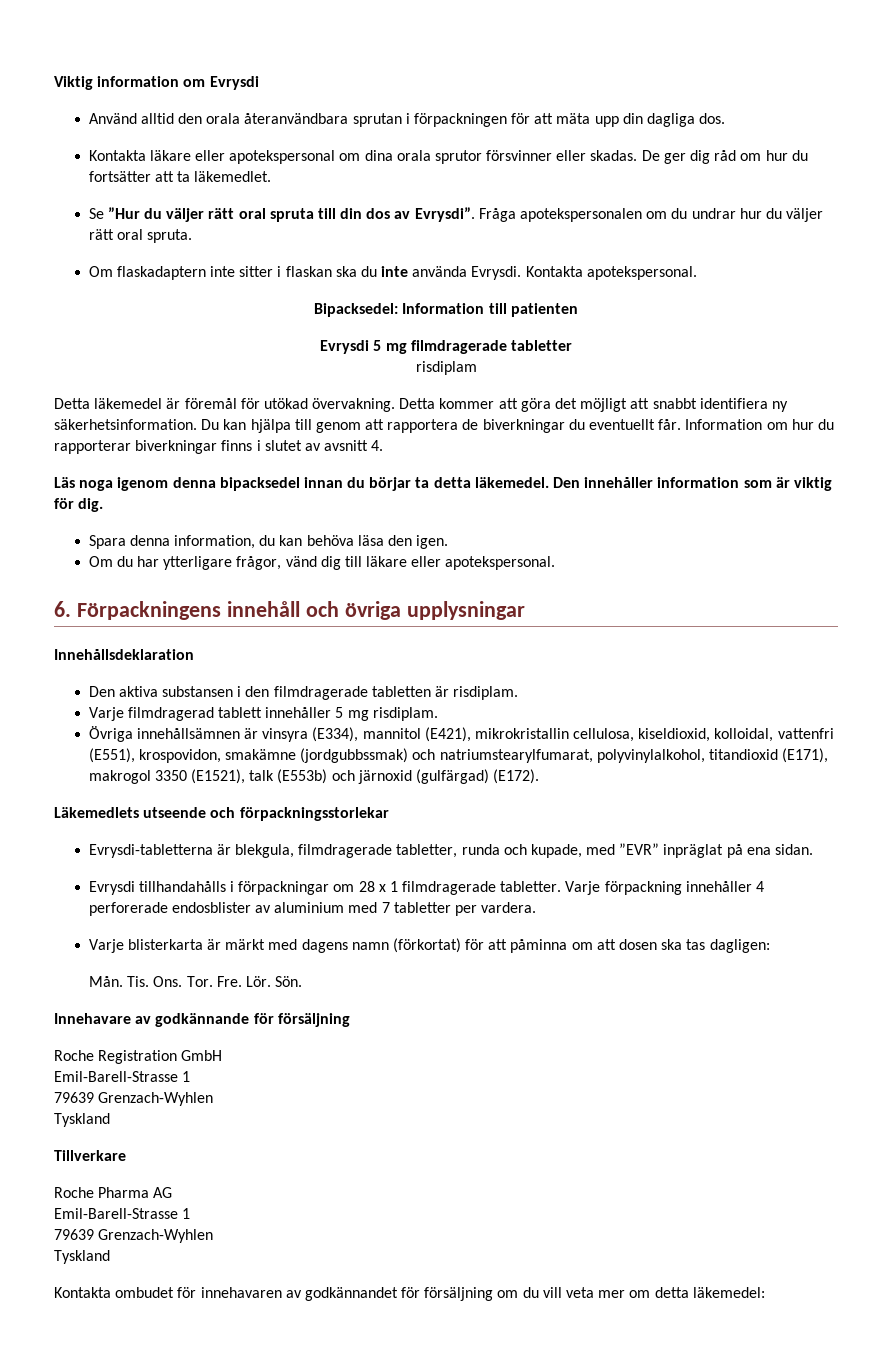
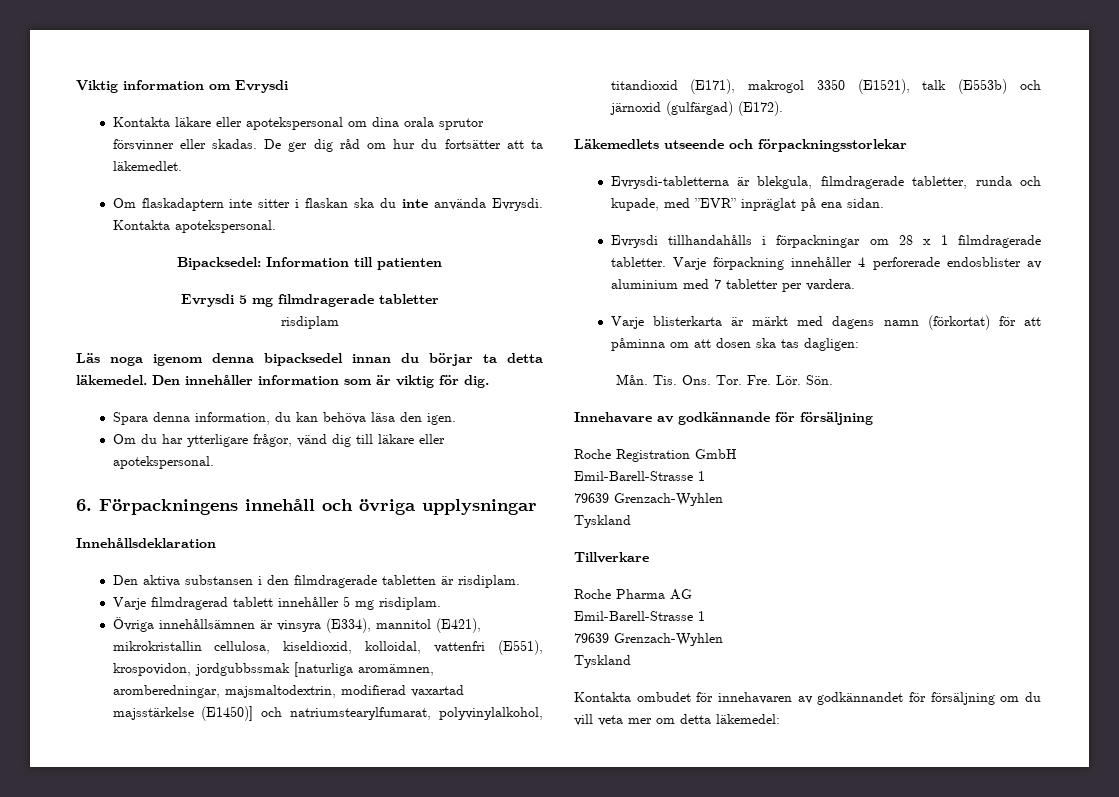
[88,113,726,127] // Använd alltid den orala återanvändbara sprutan i förpackningen för att mäta upp din dagliga dos. -> (288, 86) none
[88,207,824,222] [88,229,192,243] // Se ”Hur du väljer rätt oral spruta till din dos av Evrysdi”. Fråga apotekspersonalen om du undrar hur du väljer rätt oral spruta. -> (182, 166) none
[54,398,788,412] [54,419,834,433] [54,440,384,454] // Detta läkemedel är föremål för utökad övervakning. Detta kommer att göra det möjligt att snabbt identifiera ny säkerhetsinformation. Du kan hjälpa till genom att rapportera de biverkningar du eventuellt får. Information om hur du rapporterar biverkningar finns i slutet av avsnitt 4. -> (339, 322) none
[224,748,409,763] smakämne (jordgubbssmak) -> [194,662,434,677] [112,685,464,698] [112,706,254,721] jordgubbssmak [naturliga aromämnen, aromberedningar, majsmaltodextrin, modifierad vaxartad majsstärkelse (E1450)]

